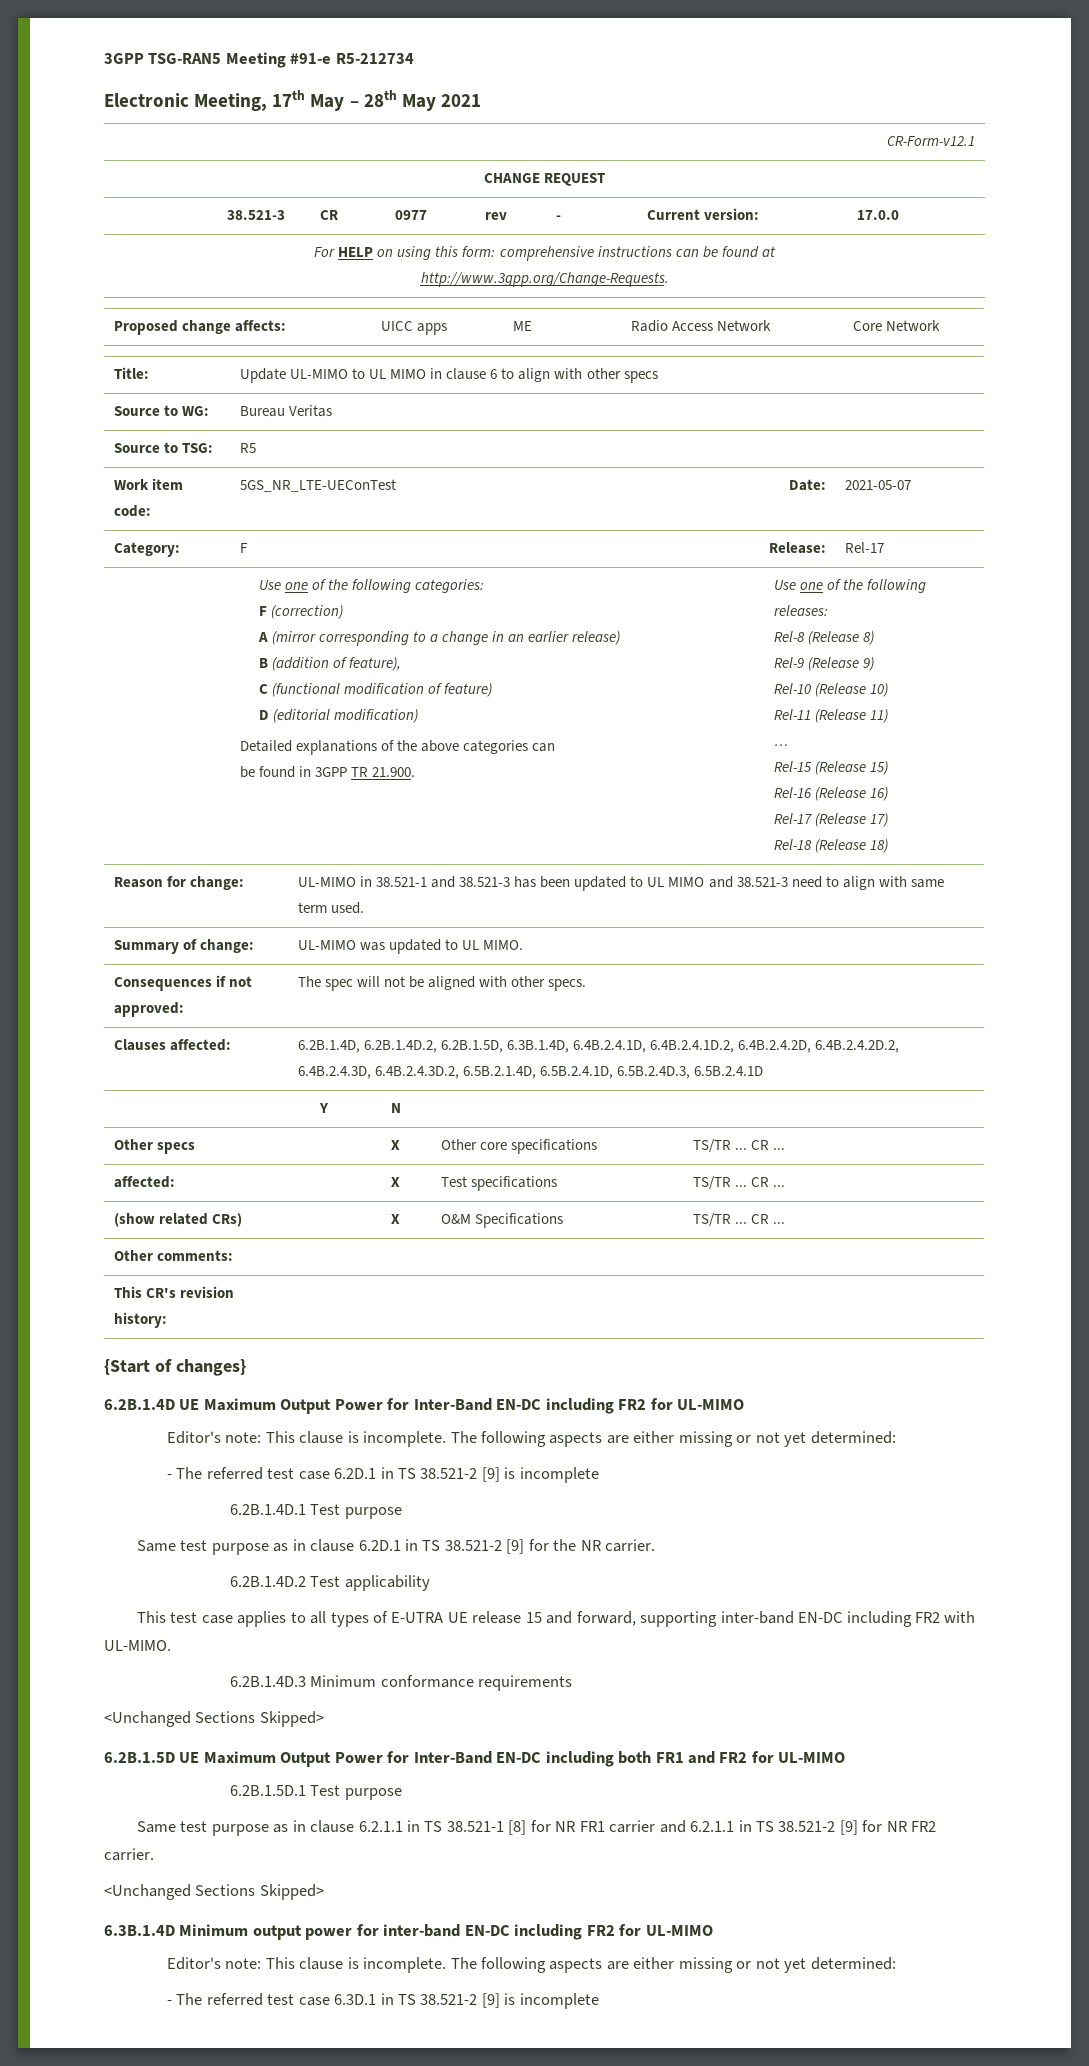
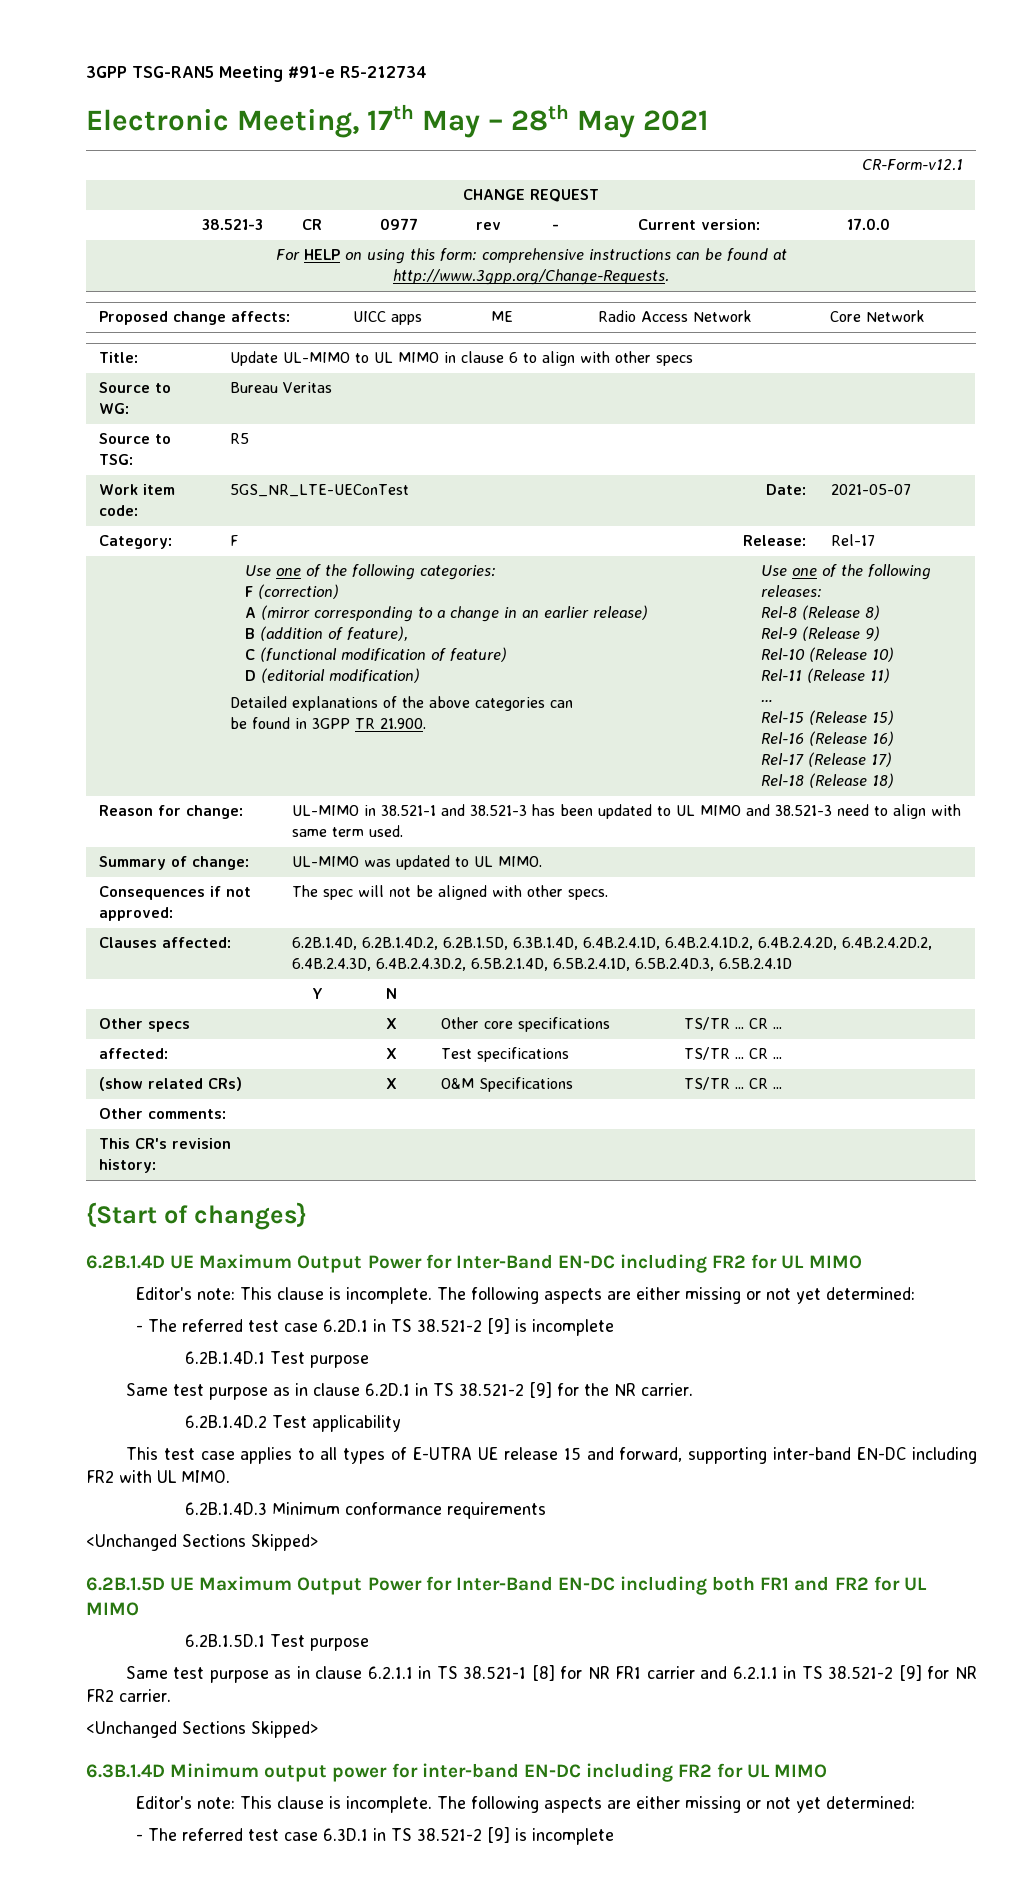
[677,1399,745,1410] UL-MIMO -> [781,1255,862,1269] UL MIMO
[104,1640,171,1651] UL-MIMO. -> [157,1470,230,1483] UL MIMO.
[778,1752,846,1763] UL-MIMO -> [903,1577,927,1591] [86,1602,139,1616] UL MIMO
[645,1925,713,1936] UL-MIMO -> [747,1764,828,1778] UL MIMO

